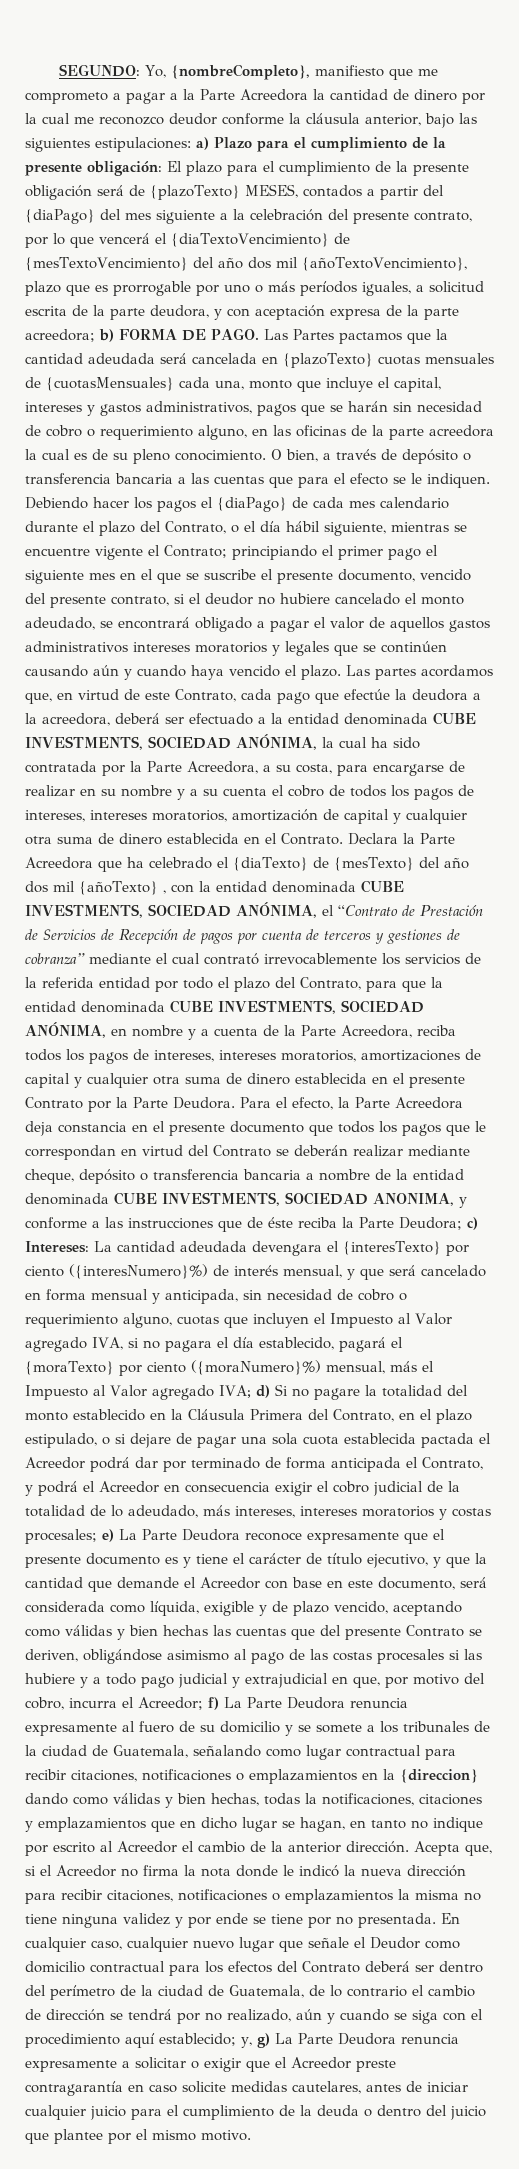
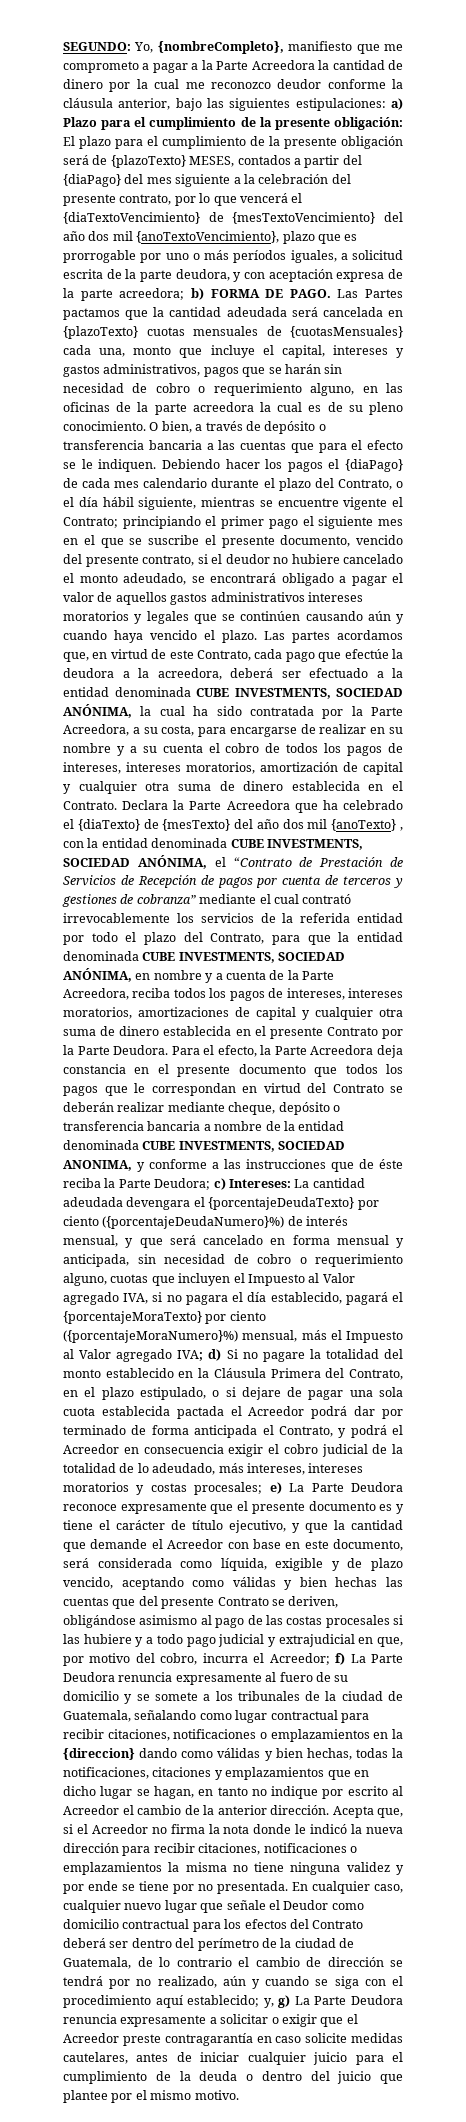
[301,257,467,271] {añoTextoVencimiento}, -> [136,231,280,243] {anoTextoVencimiento},
[79,881,158,895] {añoTexto} -> [331,819,397,831] {anoTexto}
[343,1241,469,1256] [25,1264,208,1279] {interesTexto} por ciento ({interesNumero}%) -> [208,1197,379,1210] [63,1216,285,1229] {porcentajeDeudaTexto} por ciento ({porcentajeDeudaNumero}%)
[25,1360,321,1376] {moraTexto} por ciento ({moraNumero}%) -> [63,1311,266,1324] [63,1330,238,1343] {porcentajeMoraTexto} por ciento ({porcentajeMoraNumero}%)

